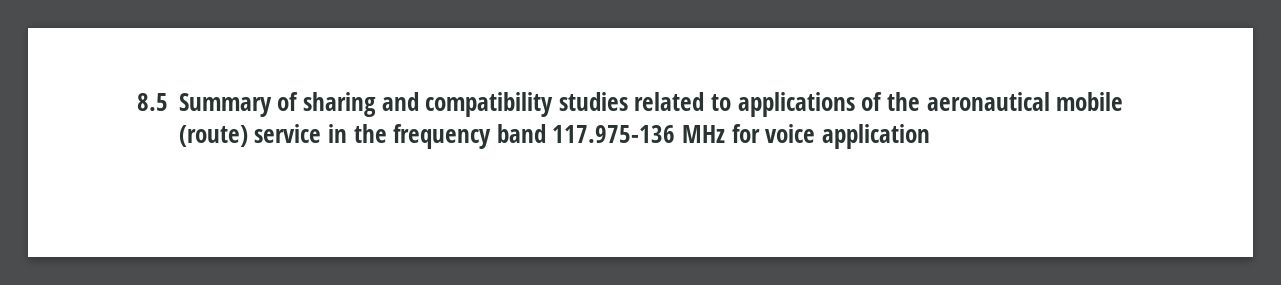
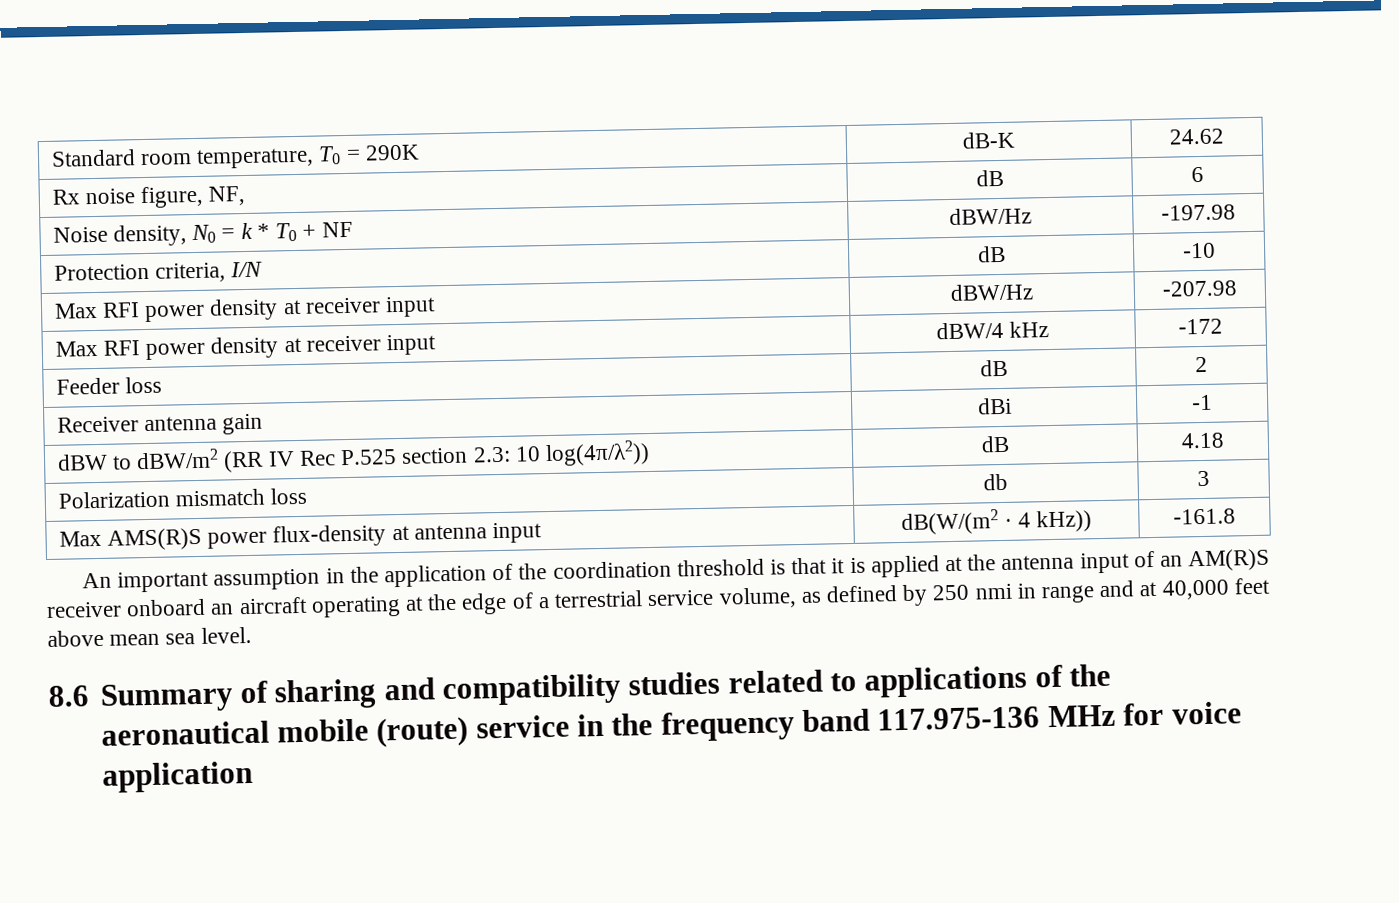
[137,93,168,111] 8.5 -> [50,144,420,169] [962,131,1016,149] [1169,128,1224,145] [51,185,247,209] [975,169,1004,187] [1191,166,1204,183] [52,221,353,247] [949,207,1032,225] [1161,204,1236,221] [53,261,264,283] [976,245,1006,263] [1182,242,1216,259] [53,296,437,323] [950,283,1034,301] [1162,280,1237,297] [54,334,438,360] [935,321,1050,340] [1178,318,1223,335] [55,376,163,395] [979,359,1008,377] [1195,356,1208,373] [56,413,264,435] [976,397,1012,415] [1191,394,1213,411] [56,440,650,473] [980,435,1010,453] [1181,432,1225,449] [57,487,308,509] [983,473,1008,491] [1197,470,1210,487] [58,522,543,551] [900,509,1093,536] [1173,508,1236,525] [81,548,1271,593] [46,577,1270,619] [47,626,252,648] [48,685,89,707] Standard room temperature, T0 = 290K | dB-K | 24.62 // Rx noise figure, NF, | dB | 6 // Noise density, N0 = k * T0 + NF | dBW/Hz | -197.98 // Protection criteria, I/N | dB | -10 // Max RFI power density at receiver input | dBW/Hz | -207.98 // Max RFI power density at receiver input | dBW/4 kHz | -172 // Feeder loss | dB | 2 // Receiver antenna gain | dBi | -1 // dBW to dBW/m2 (RR IV Rec P.525 section 2.3: 10 log(4π/λ2)) | dB | 4.18 // Polarization mismatch loss | db | 3 // Max AMS(R)S power flux-density at antenna input | dB(W/(m2 · 4 kHz)) | -161.8 // An important assumption in the application of the coordination threshold is that it is applied at the antenna input of an AM(R)S receiver onboard an aircraft operating at the edge of a terrestrial service volume, as defined by 250 nmi in range and at 40,000 feet above mean sea level. // 8.6

